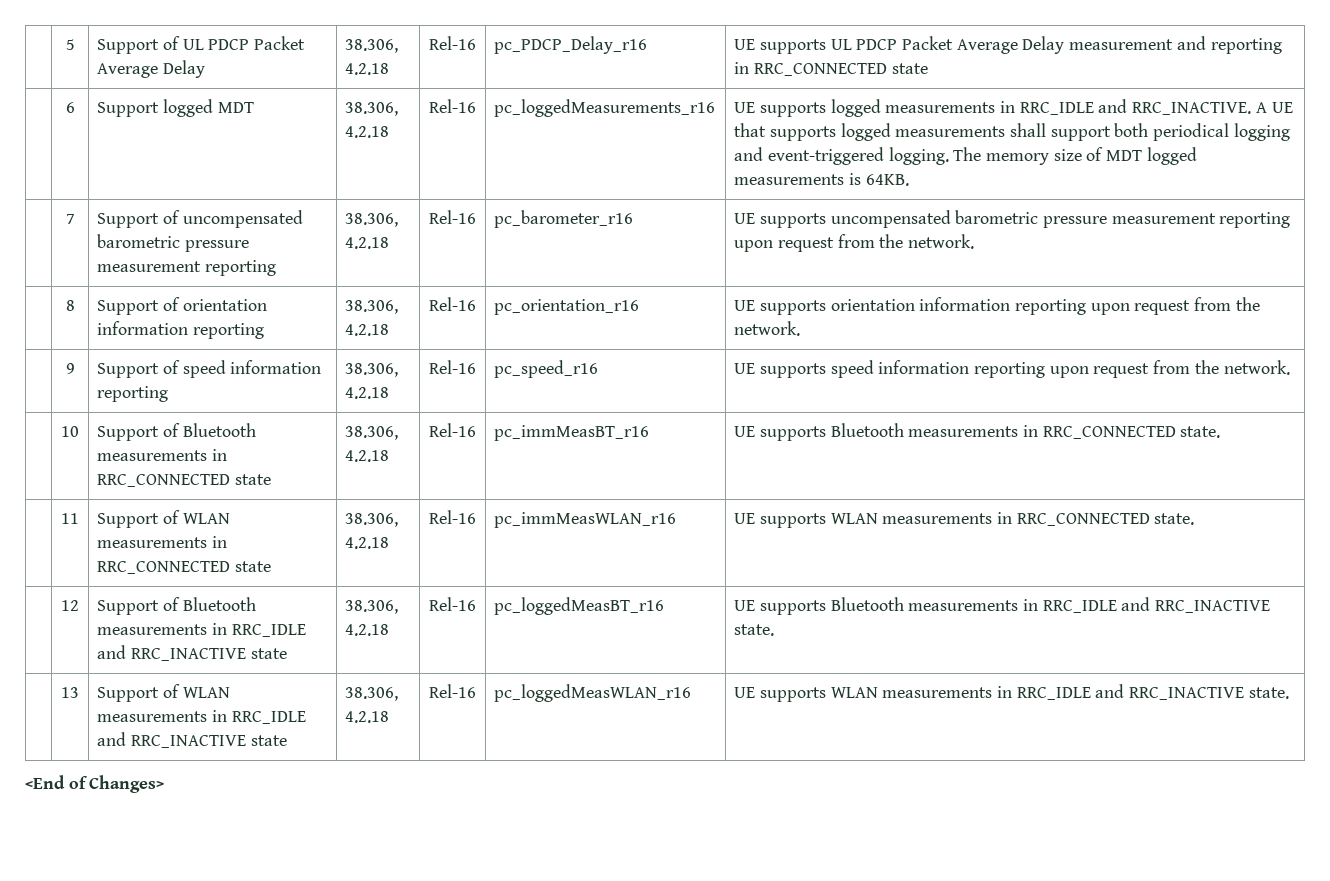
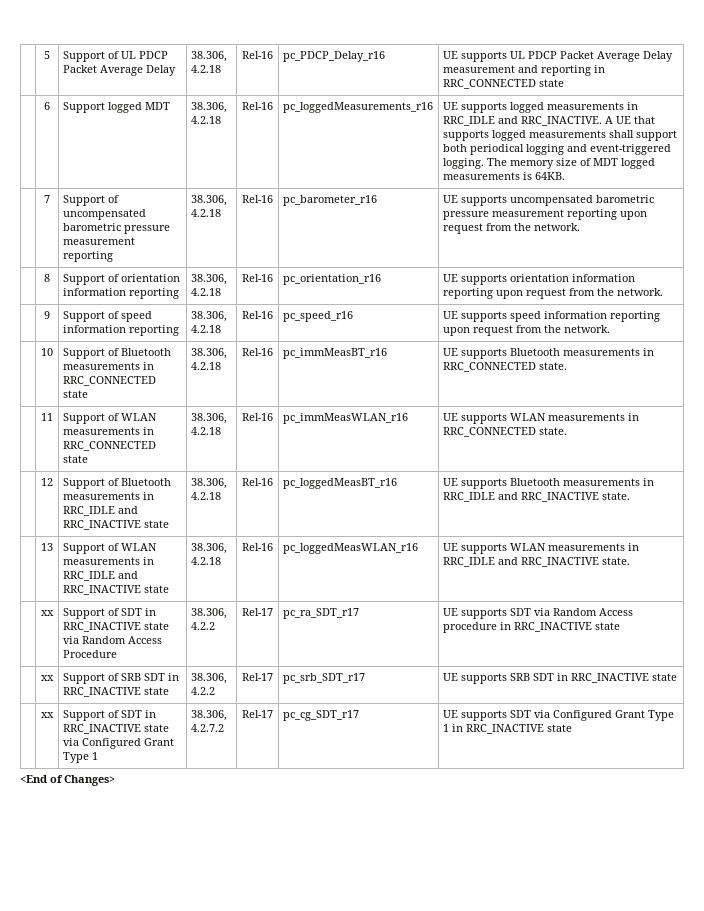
(1289, 693) none -> [41,610,54,616] [62,608,156,619] [62,622,169,632] [62,636,162,644] [62,650,117,658] [190,608,227,619] [190,622,215,630] [242,608,273,616] [282,608,359,619] [442,608,633,619] [442,622,620,633] [41,675,54,681] [62,673,179,684] [62,687,169,697] [190,673,227,684] [190,687,215,695] [242,673,273,681] [282,673,365,684] [442,673,677,684] [41,712,54,718] [62,710,156,721] [62,724,169,734] [62,738,174,749] [62,752,98,763] [190,710,227,721] [190,724,224,732] [242,710,273,718] [282,710,359,721] [442,710,674,721] [442,724,572,734] // | xx | Support of SDT in RRC_INACTIVE state via Random Access Procedure | 38.306, 4.2.2 | Rel-17 | pc_ra_SDT_r17 | UE supports SDT via Random Access procedure in RRC_INACTIVE state // | xx | Support of SRB SDT in RRC_INACTIVE state | 38.306, 4.2.2 | Rel-17 | pc_srb_SDT_r17 | UE supports SRB SDT in RRC_INACTIVE state // | xx | Support of SDT in RRC_INACTIVE state via Configured Grant Type 1 | 38.306, 4.2.7.2 | Rel-17 | pc_cg_SDT_r17 | UE supports SDT via Configured Grant Type 1 in RRC_INACTIVE state

